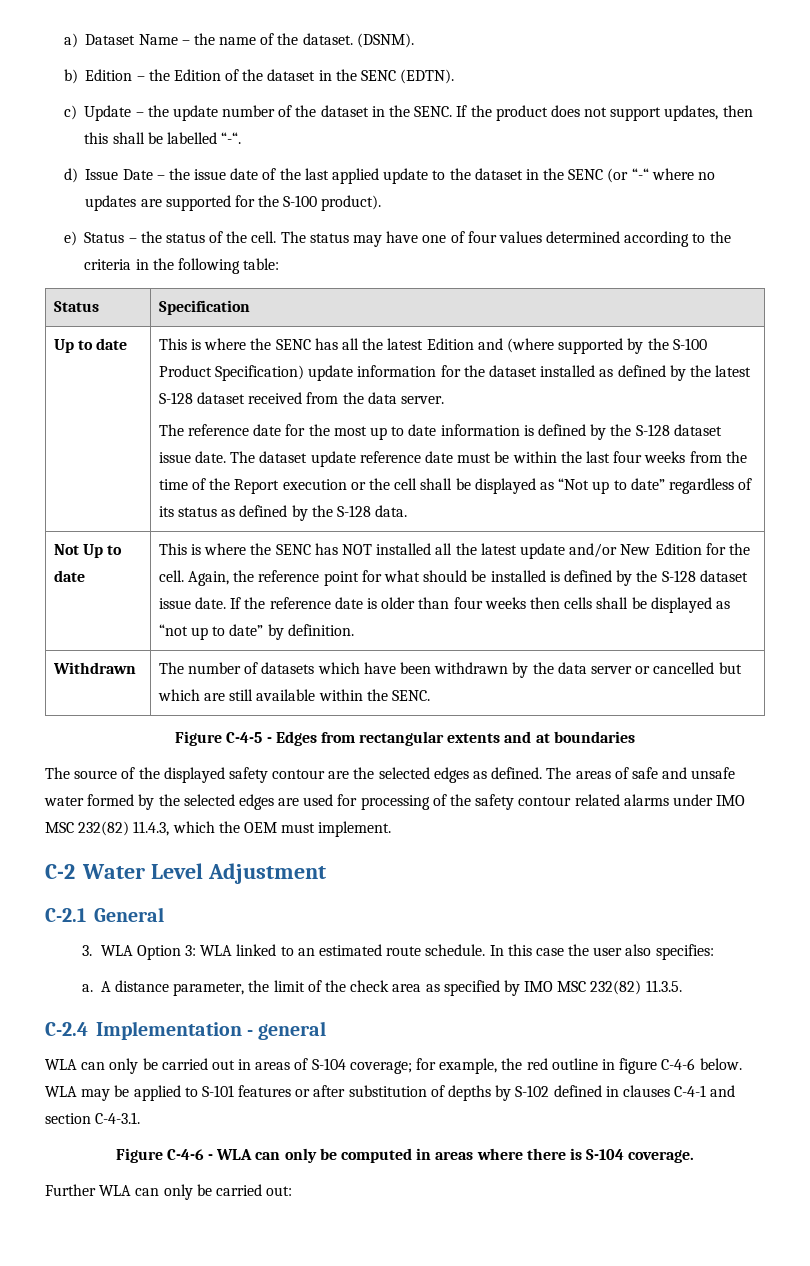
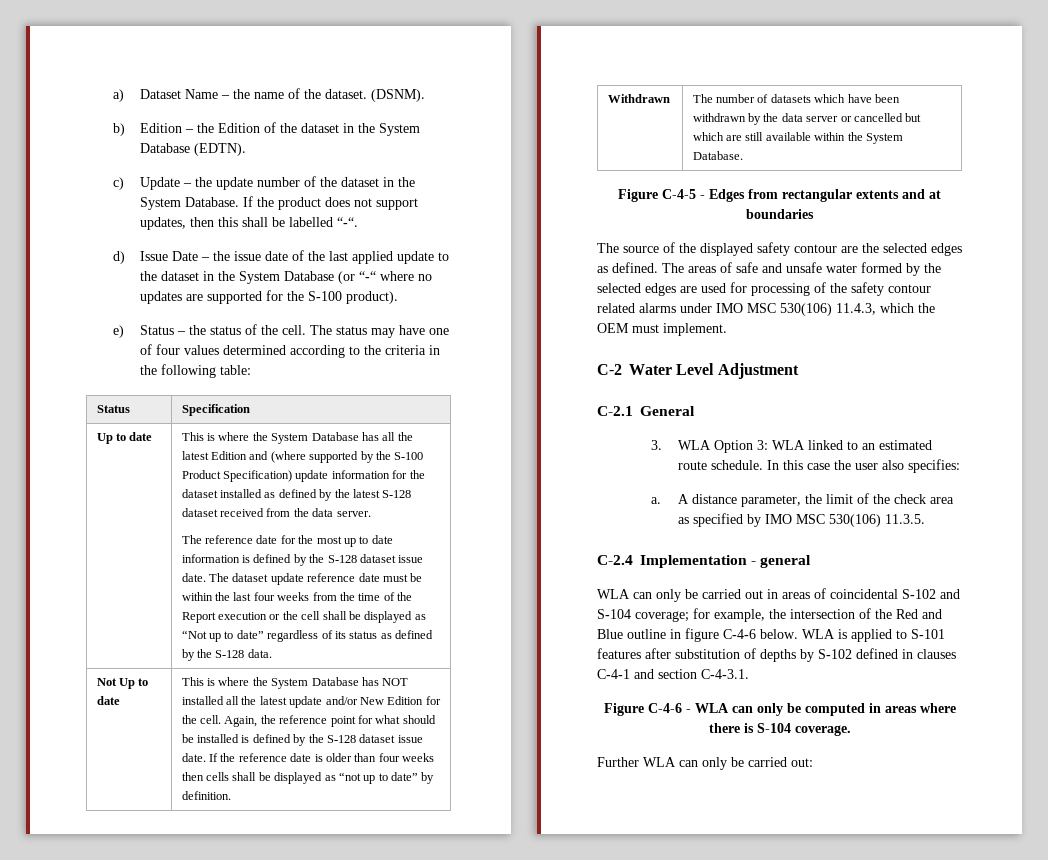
[360,70,396,81] SENC -> [379,123,421,136] [140,143,191,153] System Database
[414,106,453,117] SENC. -> [140,197,240,210] System Database.
[568,169,604,180] SENC -> [239,271,335,284] System Database
[275,339,311,350] SENC -> [271,432,359,444] System Database
[275,544,311,555] SENC -> [271,677,359,689] System Database
[392,690,431,701] SENC. -> [865,133,903,144] [692,151,743,160] System Database.
[78,821,130,836] 232(82) -> [780,303,832,316] 530(106)
[590,980,642,995] 232(82) -> [829,514,882,527] 530(106)
(309, 1064) none -> [830,589,960,599] coincidental S-102 and
[526,1058,548,1070] red -> [790,608,942,619] [597,629,623,639] intersection of the Red and Blue
[81,1085,130,1101] may be -> [838,629,847,639] is
[295,1089,311,1097] or -> (641, 653) none

